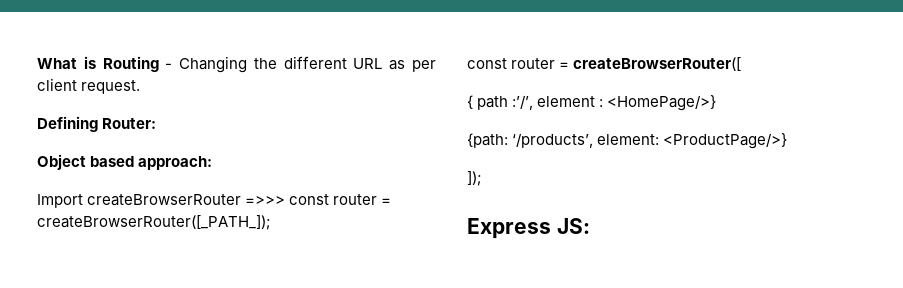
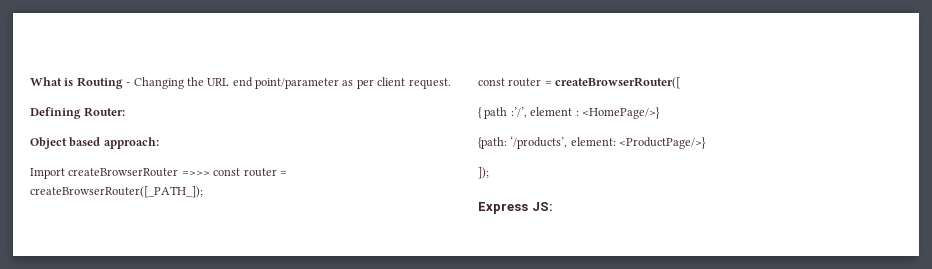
[283,56,383,69] different URL -> [207,77,339,89] URL end point/parameter

